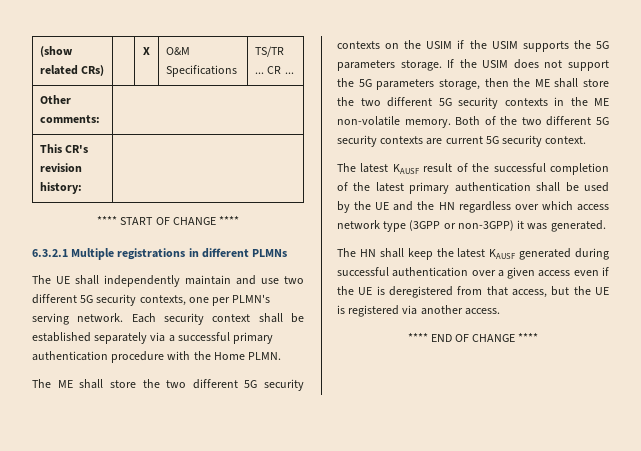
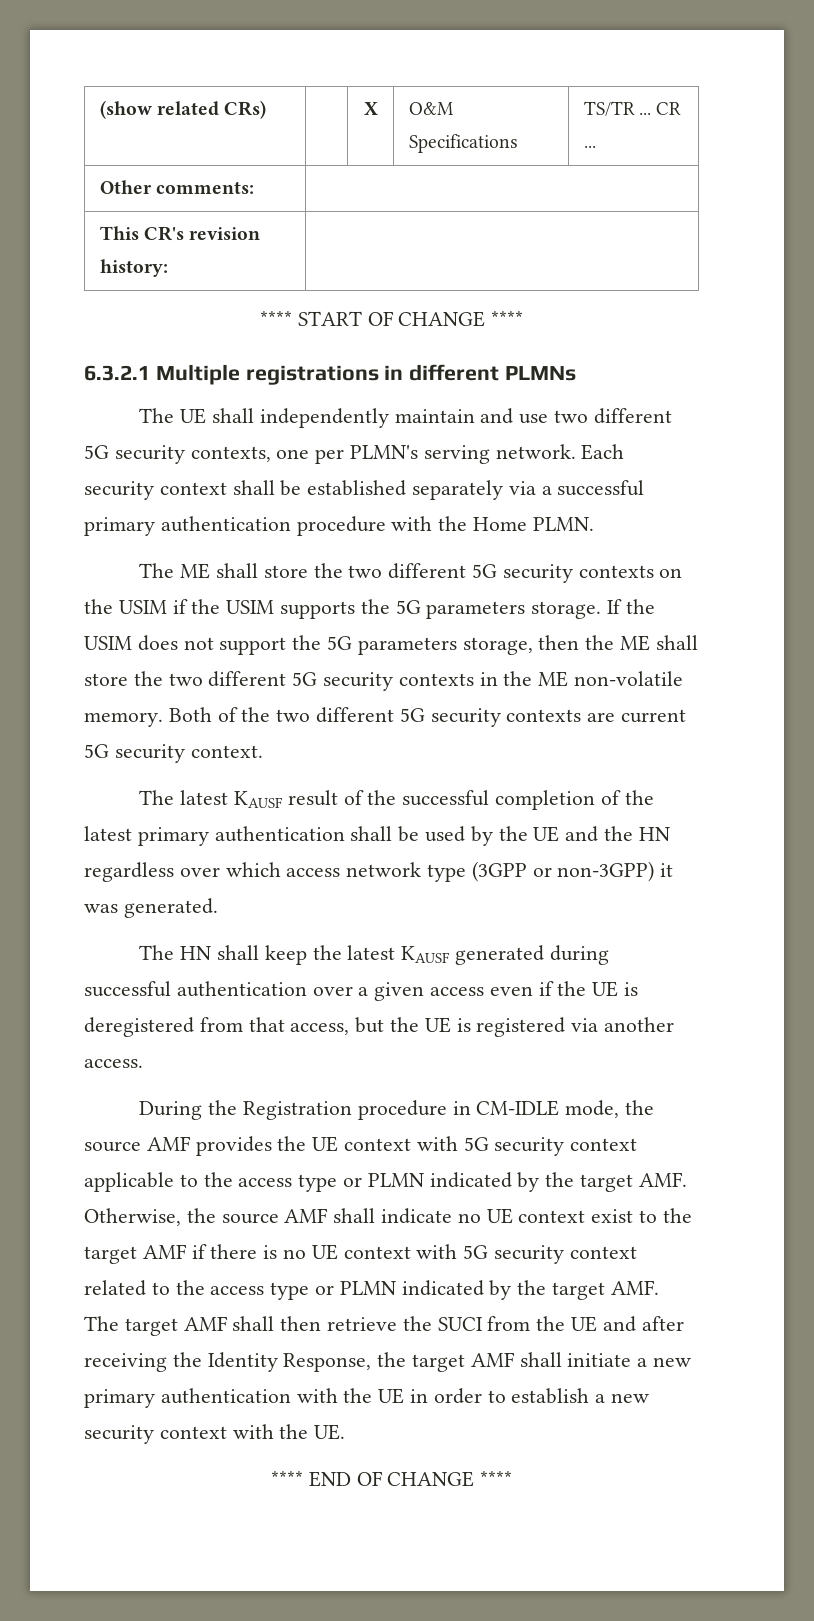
(500, 311) none -> [139,1100,654,1120] [84,1136,638,1156] [84,1172,687,1192] [84,1208,692,1226] [84,1244,637,1264] [84,1280,659,1300] [84,1316,684,1336] [84,1352,692,1372] [84,1388,650,1408] [84,1424,346,1444] // During the Registration procedure in CM-IDLE mode, the source AMF provides the UE context with 5G security context applicable to the access type or PLMN indicated by the target AMF. Otherwise, the source AMF shall indicate no UE context exist to the target AMF if there is no UE context with 5G security context related to the access type or PLMN indicated by the target AMF. The target AMF shall then retrieve the SUCI from the UE and after receiving the Identity Response, the target AMF shall initiate a new primary authentication with the UE in order to establish a new security context with the UE.

